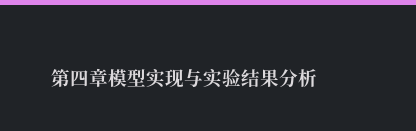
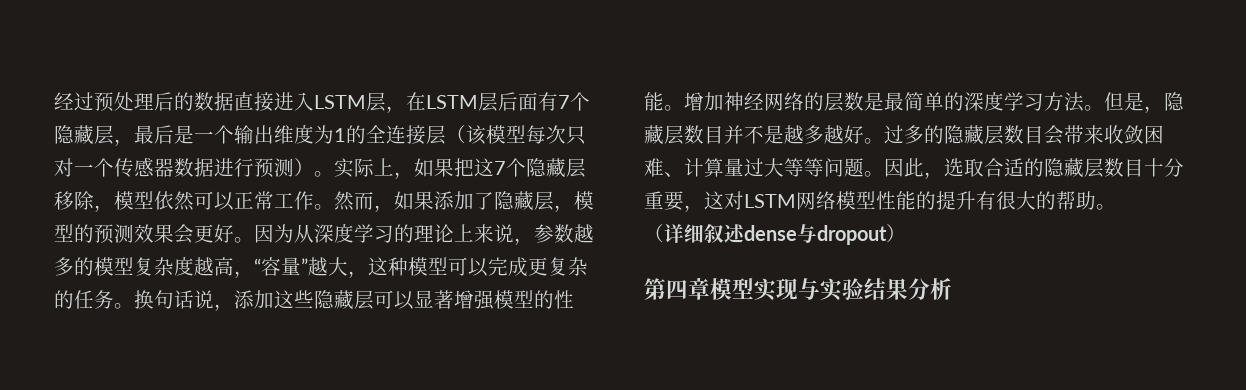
(51, 78) none -> [54,91,590,113] [54,125,586,146] [54,158,586,179] [54,191,594,212] [54,224,594,245] [54,257,588,278] [54,290,574,311] [644,92,1184,113] [644,125,1164,145] [644,158,1184,179] [644,191,1116,212] [644,224,906,245] 经过预处理后的数据直接进入LSTM层，在LSTM层后面有7个隐藏层，最后是一个输出维度为1的全连接层（该模型每次只对一个传感器数据进行预测）。实际上，如果把这7个隐藏层移除，模型依然可以正常工作。然而，如果添加了隐藏层，模型的预测效果会更好。因为从深度学习的理论上来说，参数越多的模型复杂度越高，“容量”越大，这种模型可以完成更复杂的任务。换句话说，添加这些隐藏层可以显著增强模型的性能。增加神经网络的层数是最简单的深度学习方法。但是，隐藏层数目并不是越多越好。过多的隐藏层数目会带来收敛困难、计算量过大等等问题。因此，选取合适的隐藏层数目十分重要，这对LSTM网络模型性能的提升有很大的帮助。 // （详细叙述dense与dropout） //

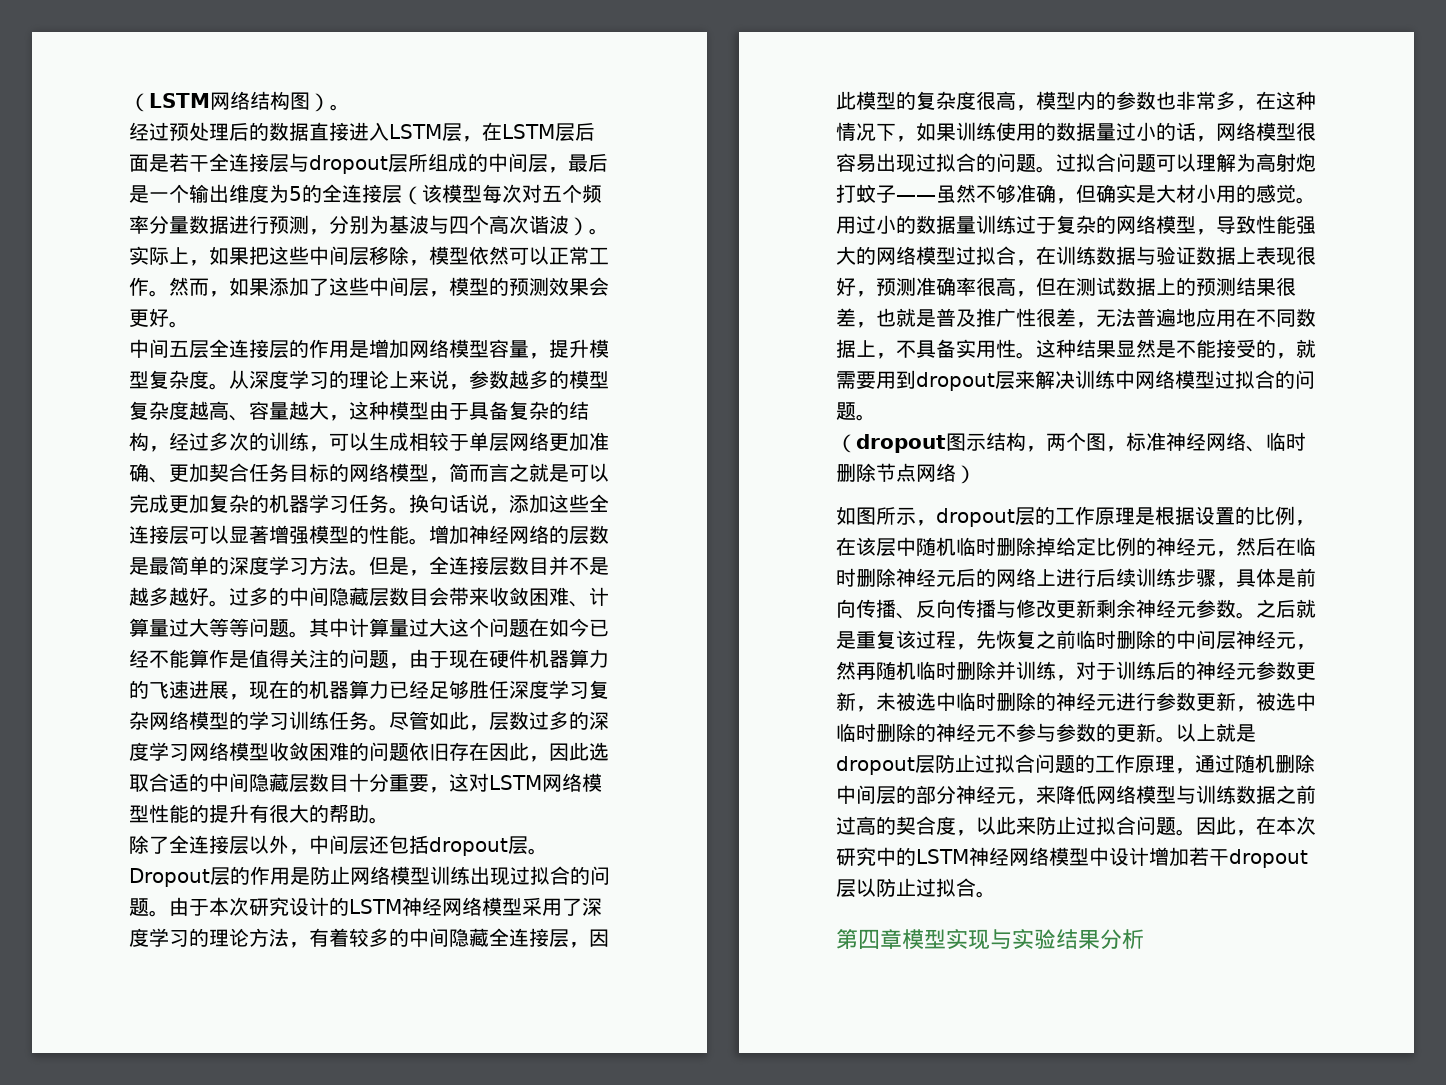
(54, 101) none -> [129,91,350,112] （LSTM网络结构图）。 //
[538,92,590,111] [54,125,94,145] 有7个隐藏 -> [149,153,528,174] 是若干全连接层与dropout层所组成的中间
[334,128,346,142] 1 -> [289,186,302,201] 5
[566,126,586,145] [54,158,294,178] 只对一个传感器数据进行预测 -> [522,184,602,203] [129,215,569,235] 对五个频率分量数据进行预测，分别为基波与四个高次谐波
[494,158,566,178] 7个隐藏 -> [289,246,349,265] 些中间
[494,191,534,211] 隐藏 -> [329,277,409,296] 这些中间
[254,224,294,243] 因为 -> [129,339,609,359] [129,370,229,390] // 中间五层全连接层的作用是增加网络模型容量，提升模型复杂度。
[234,257,588,278] [54,290,74,309] ，“容量”越大，这种模型可以完成更复杂的 -> [229,401,589,421] [129,432,609,452] [129,463,609,483] [129,494,349,514] 、容量越大，这种模型由于具备复杂的结构，经过多次的训练，可以生成相较于单层网络更加准确、更加契合任务目标的网络模型，简而言之就是可以完成更加复杂的机器学习
[314,290,354,310] 隐藏 -> [589,494,609,513] [129,525,169,544] 全连接
[1164,92,1184,111] [644,125,664,145] 隐藏 -> [429,556,489,575] 全连接
(944, 134) none -> [289,587,329,606] 中间
[884,158,944,179] 因此， -> [309,618,609,637] [129,649,609,669] [129,680,609,700] [129,711,609,731] [129,742,589,762] 其中计算量过大这个问题在如今已经不能算作是值得关注的问题，由于现在硬件机器算力的飞速进展，现在的机器算力已经足够胜任深度学习复杂网络模型的学习训练任务。尽管如此，层数过多的深度学习网络模型收敛困难的问题依旧存在因此，因此
(1044, 167) none -> [209,773,249,792] 中间
[644,224,906,245] （详细叙述dense与dropout） -> [129,835,548,856] [129,866,610,887] [129,897,602,917] [129,928,609,948] [836,91,1316,111] [836,122,1316,142] [836,153,1316,173] [836,184,1316,204] [836,215,1316,235] [836,246,1316,266] [836,277,1296,297] [836,308,1316,328] [836,339,1316,359] [836,370,1315,391] [836,402,876,421] [836,432,1306,453] [836,463,976,484] [836,506,1315,527] [836,537,1316,557] [836,568,1316,588] [836,599,1316,619] [836,630,1316,650] [836,661,1316,681] [836,692,1316,712] [836,723,1256,743] [836,754,1315,775] [836,785,1316,805] [836,816,1316,836] [836,847,1308,868] [836,878,996,898] 除了全连接层以外，中间层还包括dropout层。Dropout层的作用是防止网络模型训练出现过拟合的问题。由于本次研究设计的LSTM神经网络模型采用了深度学习的理论方法，有着较多的中间隐藏全连接层，因此模型的复杂度很高，模型内的参数也非常多，在这种情况下，如果训练使用的数据量过小的话，网络模型很容易出现过拟合的问题。过拟合问题可以理解为高射炮打蚊子——虽然不够准确，但确实是大材小用的感觉。用过小的数据量训练过于复杂的网络模型，导致性能强大的网络模型过拟合，在训练数据与验证数据上表现很好，预测准确率很高，但在测试数据上的预测结果很差，也就是普及推广性很差，无法普遍地应用在不同数据上，不具备实用性。这种结果显然是不能接受的，就需要用到dropout层来解决训练中网络模型过拟合的问题。 // （dropout图示结构，两个图，标准神经网络、临时删除节点网络） // 如图所示，dropout层的工作原理是根据设置的比例，在该层中随机临时删除掉给定比例的神经元，然后在临时删除神经元后的网络上进行后续训练步骤，具体是前向传播、反向传播与修改更新剩余神经元参数。之后就是重复该过程，先恢复之前临时删除的中间层神经元，然再随机临时删除并训练，对于训练后的神经元参数更新，未被选中临时删除的神经元进行参数更新，被选中临时删除的神经元不参与参数的更新。以上就是dropout层防止过拟合问题的工作原理，通过随机删除中间层的部分神经元，来降低网络模型与训练数据之前过高的契合度，以此来防止过拟合问题。因此，在本次研究中的LSTM神经网络模型中设计增加若干dropout层以防止过拟合。

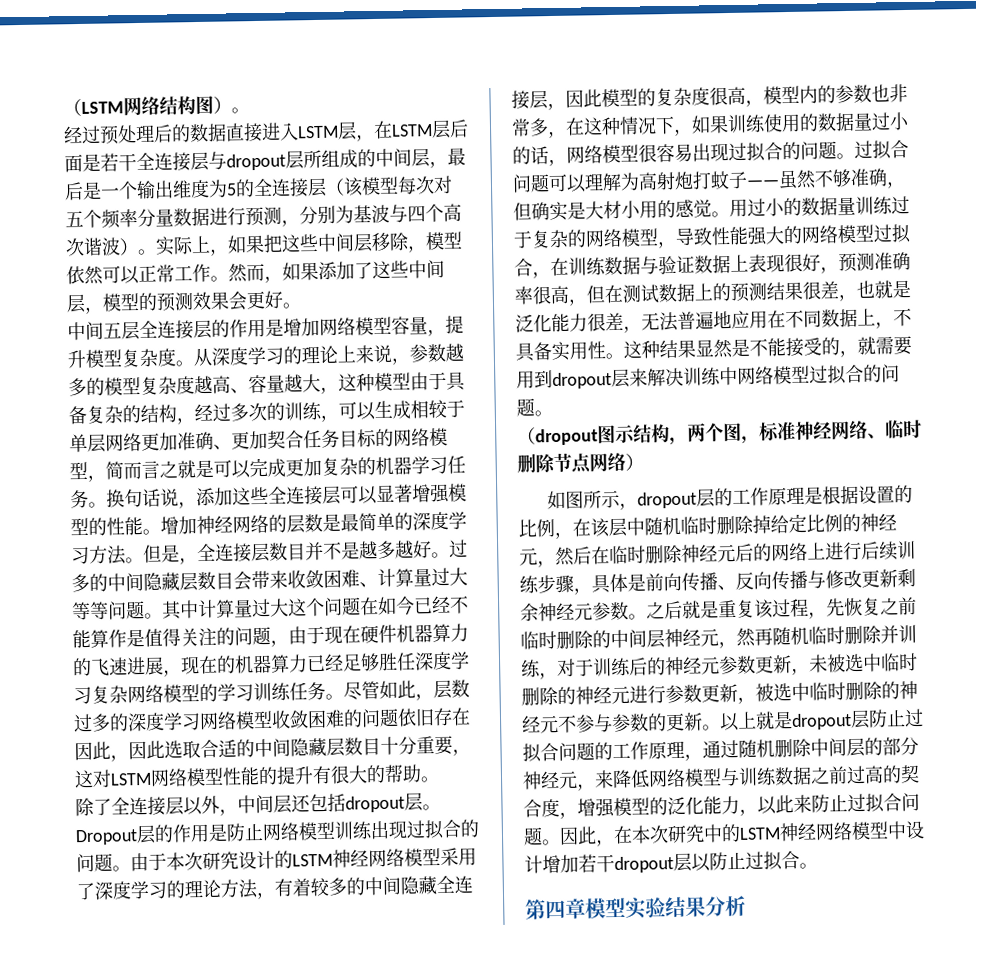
[936,308,1036,327] 普及推广性 -> [515,313,588,333] 泛化能力
(976, 833) none -> [577,795,758,818] 增强模型的泛化能力，
[968,929,1034,950] 现与实 -> (647, 908) none

